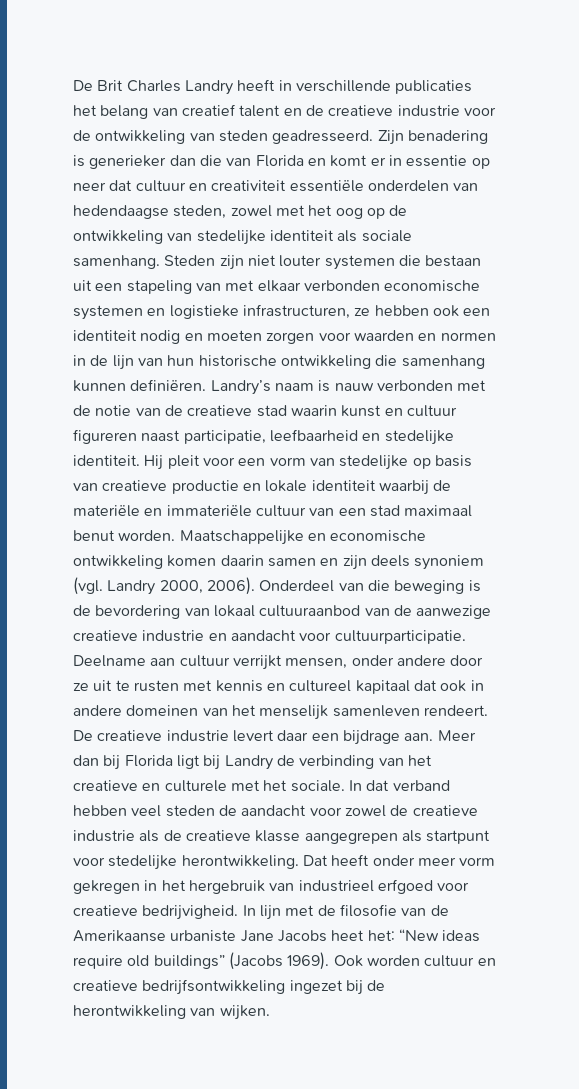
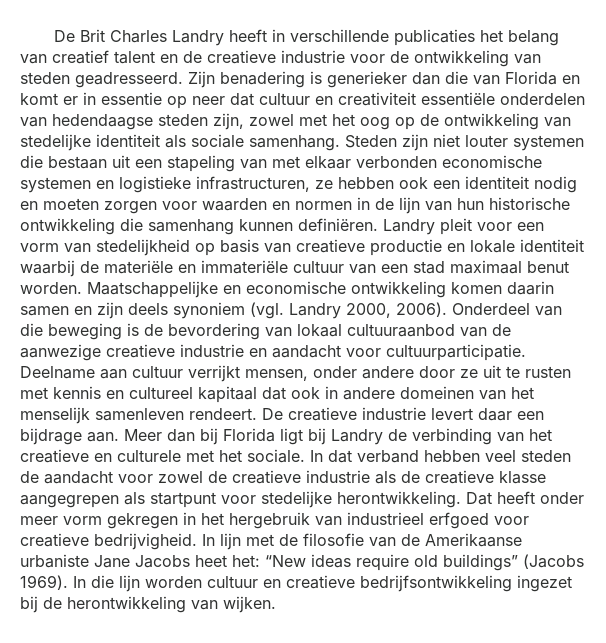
[173,205,227,219] steden, -> [158,113,244,130] steden zijn,
[210,380,487,395] [73,405,457,417] [73,429,454,445] [73,455,164,470] Landry’s naam is nauw verbonden met de notie van de creatieve stad waarin kunst en cultuur figureren naast participatie, leefbaarheid en stedelijke identiteit. Hij -> [383,219,435,235] Landry
[339,455,409,470] stedelijke -> [96,239,190,256] stedelijkheid
[333,955,363,967] Ook -> [73,575,140,592] In die lijn

